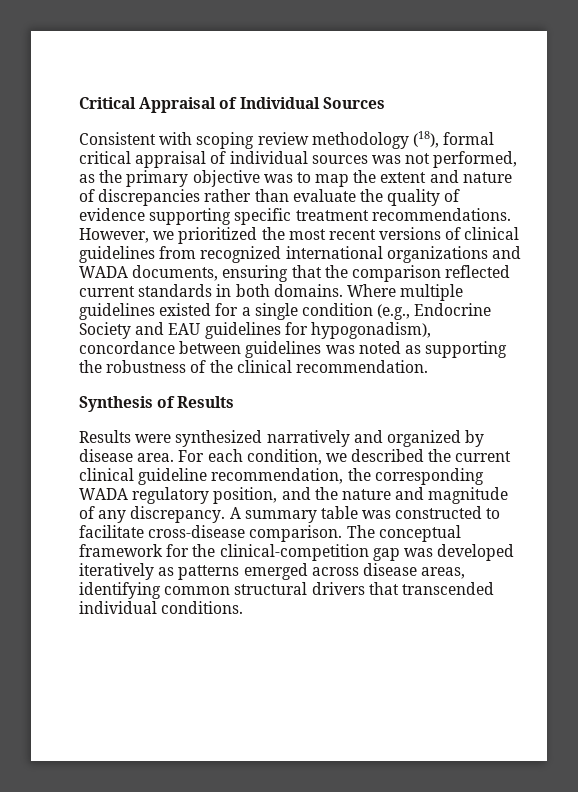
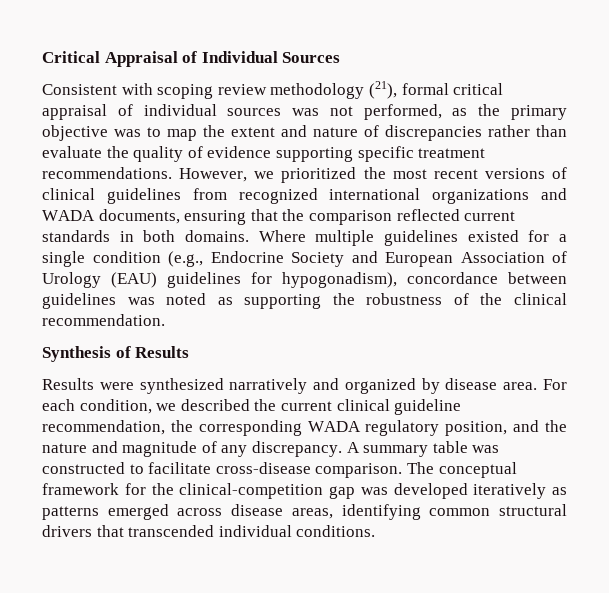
[412,131,439,148] (18), -> [368,81,397,99] (21),
[168,323,201,335] EAU -> [385,251,567,267] [42,272,157,288] European Association of Urology (EAU)

